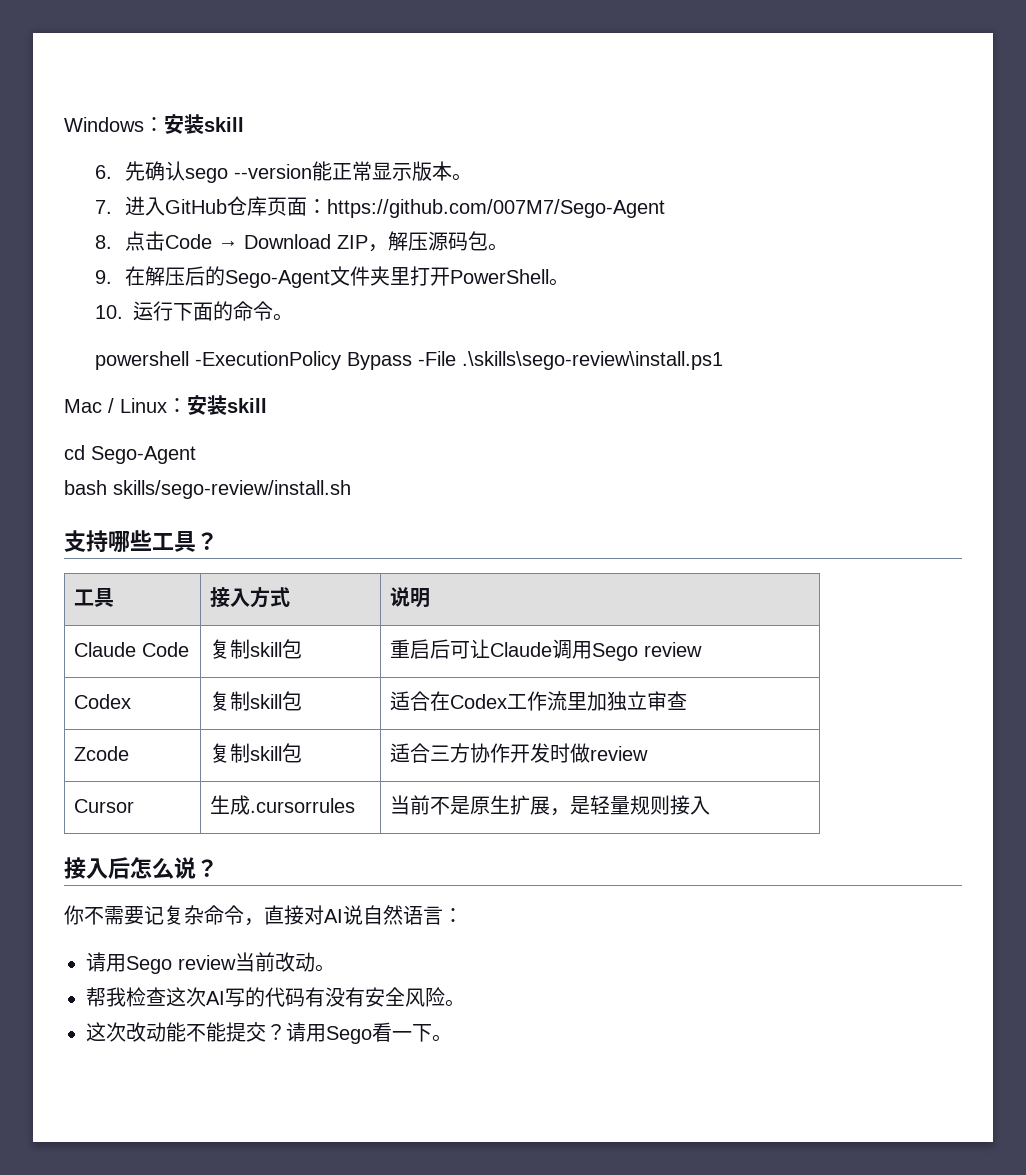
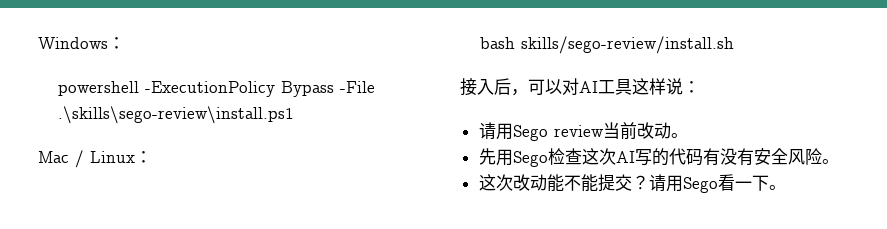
[164,114,244,134] [94,161,473,183] [94,196,666,218] [94,231,509,252] [94,266,570,288] [94,301,293,321] 安装skill // 6.先确认sego --version能正常显示版本。 // 7.进入GitHub仓库页面：https://github.com/007M7/Sego-Agent // 8.点击Code → Download ZIP，解压源码包。 // 9.在解压后的Sego-Agent文件夹里打开PowerShell。 // 10.运行下面的命令。 -> (125, 43) none
[187,395,267,415] [64,445,196,464] [64,480,351,499] [64,530,218,553] [73,588,114,607] [209,587,290,608] [389,587,430,608] [73,642,189,657] [209,639,302,659] [389,639,702,661] [73,694,131,709] [209,691,302,711] [389,691,687,711] [73,746,129,761] [209,743,302,763] [389,743,648,763] [73,799,134,813] [209,795,355,815] [389,795,710,816] [64,857,218,879] [64,905,443,926] 安装skill // cd Sego-Agent // bash skills/sego-review/install.sh // 支持哪些工具？ // 工具 | 接入方式 | 说明 // Claude Code | 复制skill包 | 重启后可让Claude调用Sego review // Codex | 复制skill包 | 适合在Codex工作流里加独立审查 // Zcode | 复制skill包 | 适合三方协作开发时做review // Cursor | 生成.cursorrules | 当前不是原生扩展，是轻量规则接入 // 接入后怎么说？ // 你不需要记复杂命令，直接对AI说自然语言 -> [480,36,735,54] [460,78,683,96] // bash skills/sego-review/install.sh // 接入后，可以对AI工具这样说
[86,987,126,1007] 帮我 -> [478,148,548,167] 先用Sego

